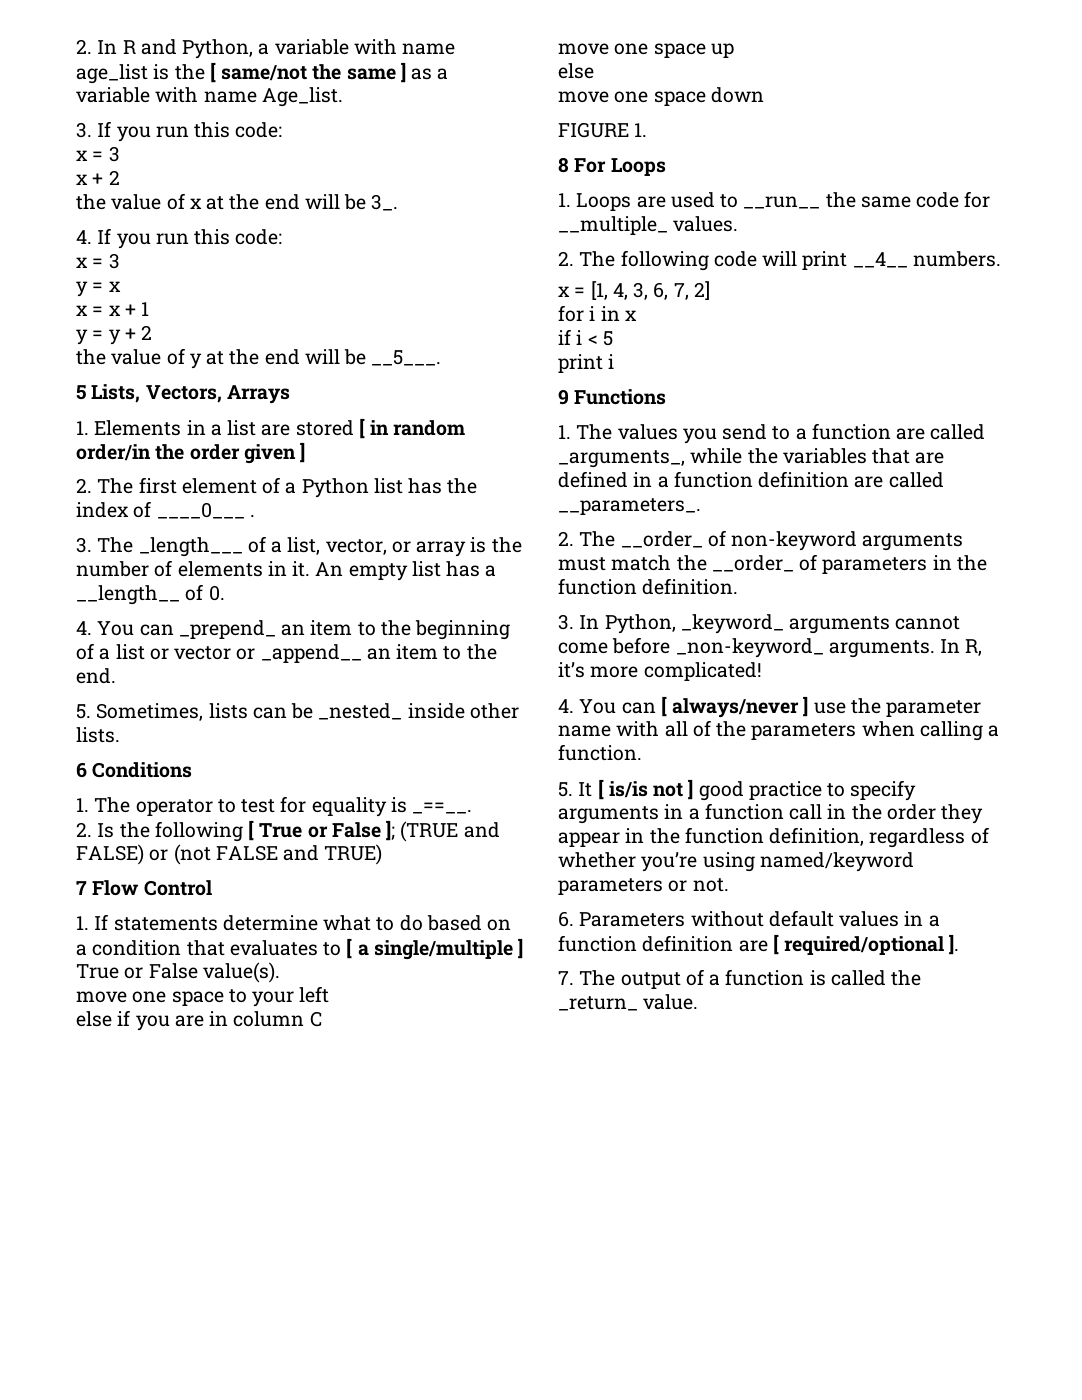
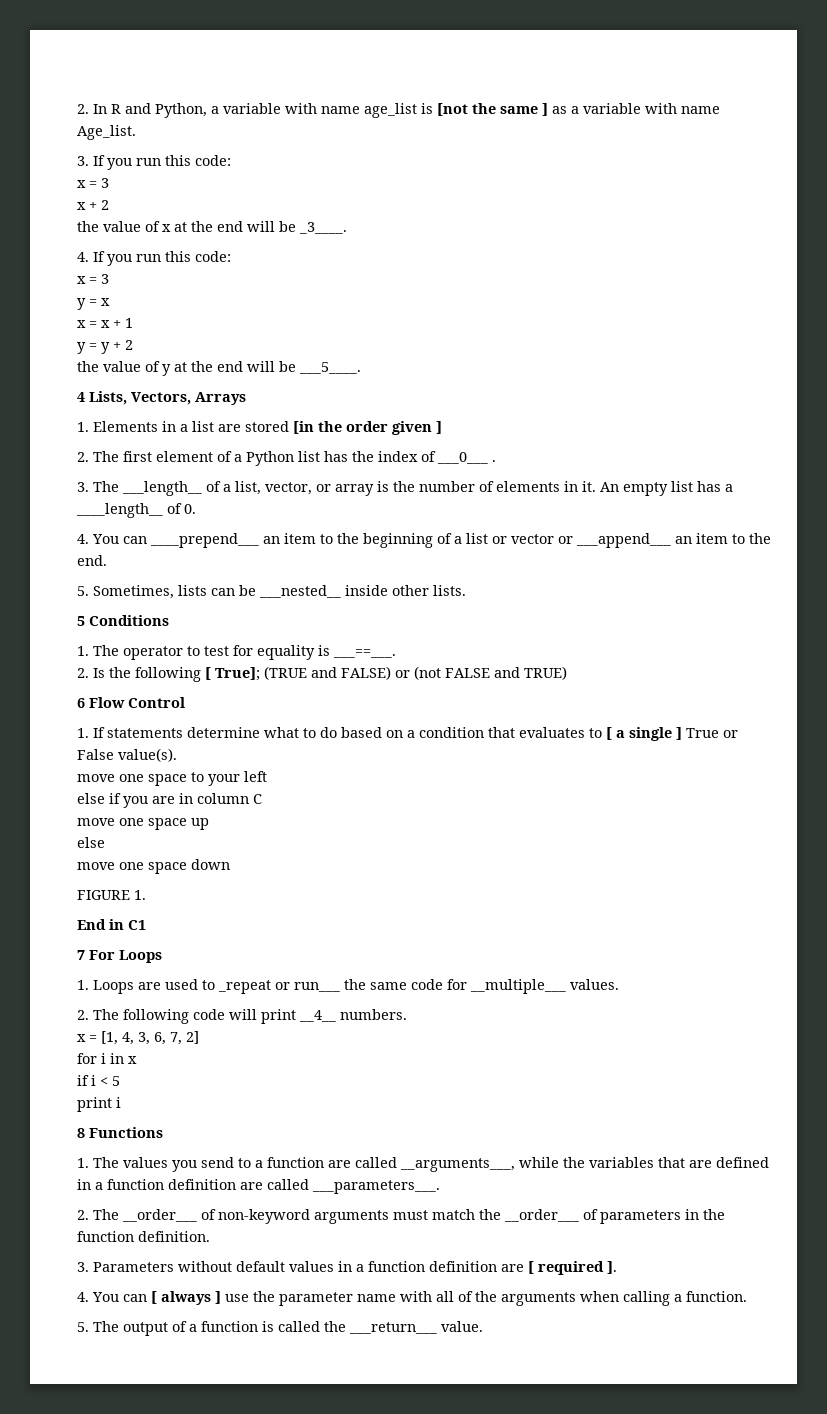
[174,62,308,83] the [ same/not -> [437,103,468,116] [not
[371,194,399,211] 3_. -> [299,222,347,234] _3____.
[371,350,442,366] [76,385,86,400] __5___. // 5 -> [299,362,361,374] [77,392,85,402] ___5____. // 4
[358,418,466,439] [76,444,151,461] [ in random order/in -> [293,421,314,434] [in
[156,502,245,519] ____0___ -> [437,452,488,464] ___0___
[138,537,243,557] _length___ -> [122,481,202,496] ___length__
[76,585,180,605] __length__ -> [76,503,163,518] ____length__
[178,620,276,639] _prepend_ -> [150,533,259,548] ____prepend___
[260,644,362,663] _append__ -> [576,533,671,548] ___append___
[318,703,403,720] _nested_ -> [259,585,341,598] ___nested__
[76,762,87,778] 6 -> [77,616,85,626] 5
[412,802,473,814] _==__. -> [333,649,396,658] ___==___.
[259,820,396,841] True or False ]; -> [215,667,260,681] True];
[76,881,87,895] 7 -> [77,698,85,708] 6
[373,940,513,960] single/multiple -> [629,727,672,741] single
[558,157,569,173] 8 -> [77,919,146,930] [77,950,85,960] End in C1 // 7
[743,196,821,209] __run__ -> [218,980,340,994] _repeat or run___
[558,216,668,235] __multiple_ -> [470,979,566,994] __multiple___
[558,389,569,405] 9 -> [77,1128,85,1138] 8
[558,450,685,468] _arguments_, -> [400,1158,515,1172] __arguments___,
[558,498,701,515] [558,531,703,548] __parameters_. // 2. The __order_ -> [312,1180,440,1194] [77,1209,197,1222] ___parameters___. // 2. The __order___
[711,555,794,572] __order_ -> [504,1209,579,1222] __order___
[579,614,961,634] [558,637,983,658] [558,662,762,681] [558,696,982,718] [558,720,1000,741] [558,744,642,761] [558,779,917,801] [558,803,984,824] [558,827,989,848] [558,852,914,872] [558,878,729,895] [558,911,574,927] In Python, _keyword_ arguments cannot come before _non-keyword_ arguments. In R, it’s more complicated! // 4. You can [ always/never ] use the parameter name with all of the parameters when calling a function. // 5. It [ is/is not ] good practice to specify arguments in a function call in the order they appear in the function definition, regardless of whether you’re using named/keyword parameters or not. // 6. -> (89, 1267) none
[784,936,945,955] required/optional -> [538,1261,604,1275] required
[558,971,574,985] 7. -> [77,1291,747,1306] [77,1322,89,1332] 4. You can [ always ] use the parameter name with all of the arguments when calling a function. // 5.
[558,996,638,1011] _return_ -> [349,1322,437,1334] ___return___

